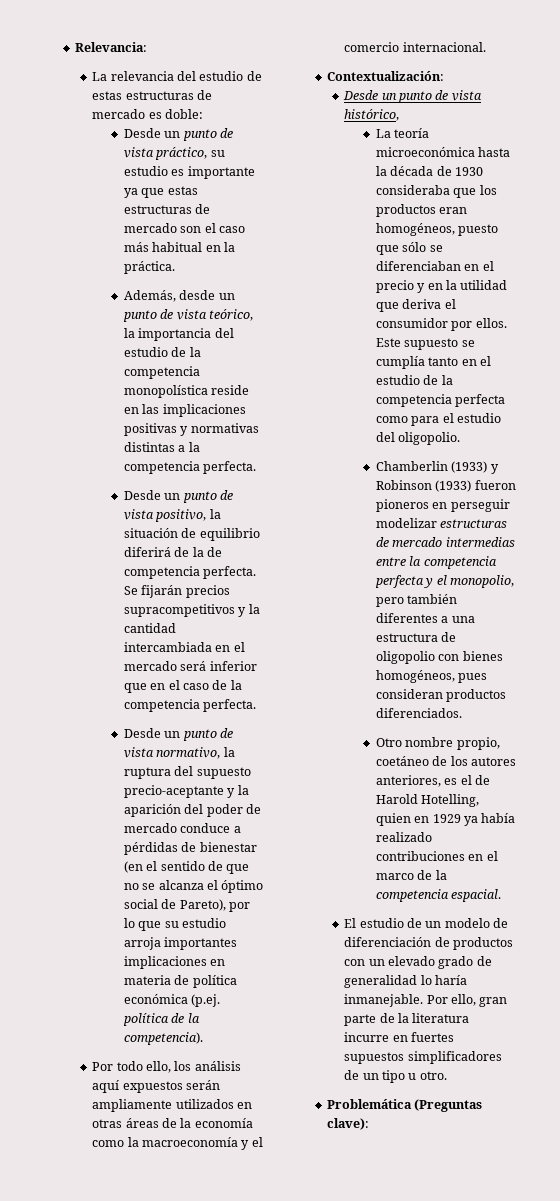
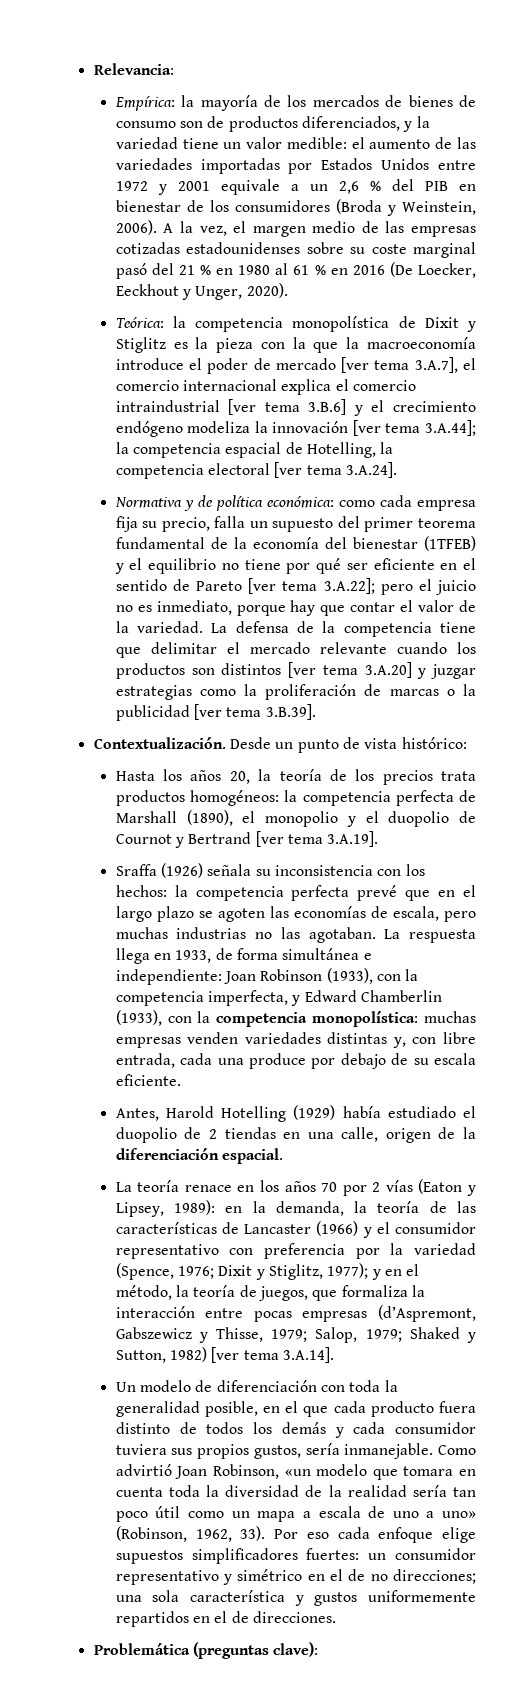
[92,71,262,81] [92,90,213,100] [92,109,204,119] [123,128,233,141] [123,147,225,160] [123,166,255,179] [123,186,198,198] [123,204,211,214] [123,223,245,233] [123,242,235,252] [123,261,175,274] [123,290,235,302] [122,309,253,322] [123,328,234,341] [123,347,201,357] [123,366,200,379] [123,385,250,398] [123,404,246,417] [123,423,259,436] [123,442,200,452] [123,461,257,474] [123,490,233,503] [123,509,221,522] [123,528,260,541] [123,547,222,557] [123,566,257,579] [123,585,230,598] [123,604,260,617] [123,623,176,633] [123,642,245,652] [123,661,257,671] [123,680,242,693] [123,699,257,712] [123,728,233,741] [123,747,235,759] [123,766,251,779] [123,785,249,798] [123,804,261,817] [123,823,241,833] [123,842,257,855] [123,861,250,874] [123,880,264,893] [123,899,250,912] [123,918,226,931] [123,937,238,950] [123,956,226,969] [123,975,237,988] [123,994,221,1007] [122,1013,200,1026] [123,1032,203,1045] [92,1061,241,1073] [92,1080,221,1093] [92,1099,253,1112] [92,1118,253,1128] [92,1137,263,1150] [344,42,486,52] [327,71,445,81] [343,90,482,103] [344,109,400,121] [375,128,430,138] [375,147,511,157] [375,166,483,176] [375,185,497,198] [375,204,468,217] [375,223,499,236] [375,242,443,255] [375,261,494,271] [375,280,508,293] [375,299,456,312] [375,318,507,331] [375,338,475,350] [375,356,491,369] [375,375,453,385] [375,394,506,407] [375,413,501,426] [375,432,461,445] [375,461,499,474] [375,480,516,492] [375,499,510,512] [375,518,508,528] [375,537,515,547] [375,556,497,569] [374,575,514,588] [375,594,458,607] [375,613,475,623] [375,632,457,642] [375,651,503,664] [375,670,488,683] [375,689,507,702] [375,708,462,718] [375,737,500,750] [375,756,516,766] [375,775,490,787] [375,794,480,807] [375,813,516,826] [375,832,432,842] [375,851,498,861] [375,870,447,880] [375,889,502,902] [344,918,509,928] [344,937,514,950] [344,956,492,969] [344,975,468,988] [344,994,508,1007] [344,1013,470,1026] [344,1032,455,1042] [344,1051,502,1064] [344,1070,447,1083] La relevancia del estudio de estas estructuras de mercado es doble: // Desde un punto de vista práctico, su estudio es importante ya que estas estructuras de mercado son el caso más habitual en la práctica. // Además, desde un punto de vista teórico, la importancia del estudio de la competencia monopolística reside en las implicaciones positivas y normativas distintas a la competencia perfecta. // Desde un punto de vista positivo, la situación de equilibrio diferirá de la de competencia perfecta. Se fijarán precios supracompetitivos y la cantidad intercambiada en el mercado será inferior que en el caso de la competencia perfecta. // Desde un punto de vista normativo, la ruptura del supuesto precio-aceptante y la aparición del poder de mercado conduce a pérdidas de bienestar (en el sentido de que no se alcanza el óptimo social de Pareto), por lo que su estudio arroja importantes implicaciones en materia de política económica (p.ej. política de la competencia). // Por todo ello, los análisis aquí expuestos serán ampliamente utilizados en otras áreas de la economía como la macroeconomía y el comercio internacional. // Contextualización: // Desde un punto de vista histórico, // La teoría microeconómica hasta la década de 1930 consideraba que los productos eran homogéneos, puesto que sólo se diferenciaban en el precio y en la utilidad que deriva el consumidor por ellos. Este supuesto se cumplía tanto en el estudio de la competencia perfecta como para el estudio del oligopolio. // Chamberlin (1933) y Robinson (1933) fueron pioneros en perseguir modelizar estructuras de mercado intermedias entre la competencia perfecta y el monopolio, pero también diferentes a una estructura de oligopolio con bienes homogéneos, pues consideran productos diferenciados. // Otro nombre propio, coetáneo de los autores anteriores, es el de Harold Hotelling, quien en 1929 ya había realizado contribuciones en el marco de la competencia espacial. // El estudio de un modelo de diferenciación de productos con un elevado grado de generalidad lo haría inmanejable. Por ello, gran parte de la literatura incurre en fuertes supuestos simplificadores de un tipo u otro. -> [114,95,476,111] [115,116,430,132] [115,137,476,149] [115,158,476,174] [115,179,477,195] [115,199,476,216] [115,220,476,237] [115,242,476,258] [115,262,476,279] [115,283,288,300] [115,316,477,332] [115,337,476,353] [115,357,476,374] [115,379,417,395] [115,399,476,416] [115,420,476,437] [115,442,394,458] [115,462,398,479] [114,495,476,511] [115,516,476,532] [115,536,476,551] [114,558,476,574] [115,578,476,595] [115,600,477,616] [115,621,476,637] [115,642,476,658] [115,662,476,679] [115,684,476,700] [115,704,316,721] [93,737,467,753] [115,769,477,785] [115,790,476,806] [115,810,476,827] [115,831,379,848] [115,863,425,878] [115,885,476,901] [115,906,476,922] [115,927,476,943] [115,948,372,964] [115,968,419,985] [115,990,443,1006] [115,1010,476,1027] [115,1032,476,1048] [115,1053,476,1069] [115,1074,181,1086] [115,1105,477,1122] [115,1127,476,1143] [115,1148,284,1164] [115,1179,476,1196] [115,1200,476,1217] [115,1221,477,1238] [115,1243,476,1259] [115,1263,420,1280] [115,1285,426,1301] [115,1305,477,1322] [115,1327,476,1343] [115,1347,335,1363] [115,1380,398,1392] [115,1401,476,1417] [115,1422,476,1438] [115,1443,476,1459] [115,1464,477,1480] [115,1485,476,1497] [115,1506,476,1522] [115,1526,476,1543] [115,1548,476,1564] [115,1569,476,1585] [115,1590,476,1606] [115,1611,337,1627] Empírica: la mayoría de los mercados de bienes de consumo son de productos diferenciados, y la variedad tiene un valor medible: el aumento de las variedades importadas por Estados Unidos entre 1972 y 2001 equivale a un 2,6 % del PIB en bienestar de los consumidores (Broda y Weinstein, 2006). A la vez, el margen medio de las empresas cotizadas estadounidenses sobre su coste marginal pasó del 21 % en 1980 al 61 % en 2016 (De Loecker, Eeckhout y Unger, 2020). // Teórica: la competencia monopolística de Dixit y Stiglitz es la pieza con la que la macroeconomía introduce el poder de mercado [ver tema 3.A.7], el comercio internacional explica el comercio intraindustrial [ver tema 3.B.6] y el crecimiento endógeno modeliza la innovación [ver tema 3.A.44]; la competencia espacial de Hotelling, la competencia electoral [ver tema 3.A.24]. // Normativa y de política económica: como cada empresa fija su precio, falla un supuesto del primer teorema fundamental de la economía del bienestar (1TFEB) y el equilibrio no tiene por qué ser eficiente en el sentido de Pareto [ver tema 3.A.22]; pero el juicio no es inmediato, porque hay que contar el valor de la variedad. La defensa de la competencia tiene que delimitar el mercado relevante cuando los productos son distintos [ver tema 3.A.20] y juzgar estrategias como la proliferación de marcas o la publicidad [ver tema 3.B.39]. // Contextualización. Desde un punto de vista histórico: // Hasta los años 20, la teoría de los precios trata productos homogéneos: la competencia perfecta de Marshall (1890), el monopolio y el duopolio de Cournot y Bertrand [ver tema 3.A.19]. // Sraffa (1926) señala su inconsistencia con los hechos: la competencia perfecta prevé que en el largo plazo se agoten las economías de escala, pero muchas industrias no las agotaban. La respuesta llega en 1933, de forma simultánea e independiente: Joan Robinson (1933), con la competencia imperfecta, y Edward Chamberlin (1933), con la competencia monopolística: muchas empresas venden variedades distintas y, con libre entrada, cada una produce por debajo de su escala eficiente. // Antes, Harold Hotelling (1929) había estudiado el duopolio de 2 tiendas en una calle, origen de la diferenciación espacial. // La teoría renace en los años 70 por 2 vías (Eaton y Lipsey, 1989): en la demanda, la teoría de las características de Lancaster (1966) y el consumidor representativo con preferencia por la variedad (Spence, 1976; Dixit y Stiglitz, 1977); y en el método, la teoría de juegos, que formaliza la interacción entre pocas empresas (d’Aspremont, Gabszewicz y Thisse, 1979; Salop, 1979; Shaked y Sutton, 1982) [ver tema 3.A.14]. // Un modelo de diferenciación con toda la generalidad posible, en el que cada producto fuera distinto de todos los demás y cada consumidor tuviera sus propios gustos, sería inmanejable. Como advirtió Joan Robinson, «un modelo que tomara en cuenta toda la diversidad de la realidad sería tan poco útil como un mapa a escala de uno a uno» (Robinson, 1962, 33). Por eso cada enfoque elige supuestos simplificadores fuertes: un consumidor representativo y simétrico en el de no direcciones; una sola característica y gustos uniformemente repartidos en el de direcciones.
[414,1099,483,1112] (Preguntas -> [193,1642,270,1659] (preguntas

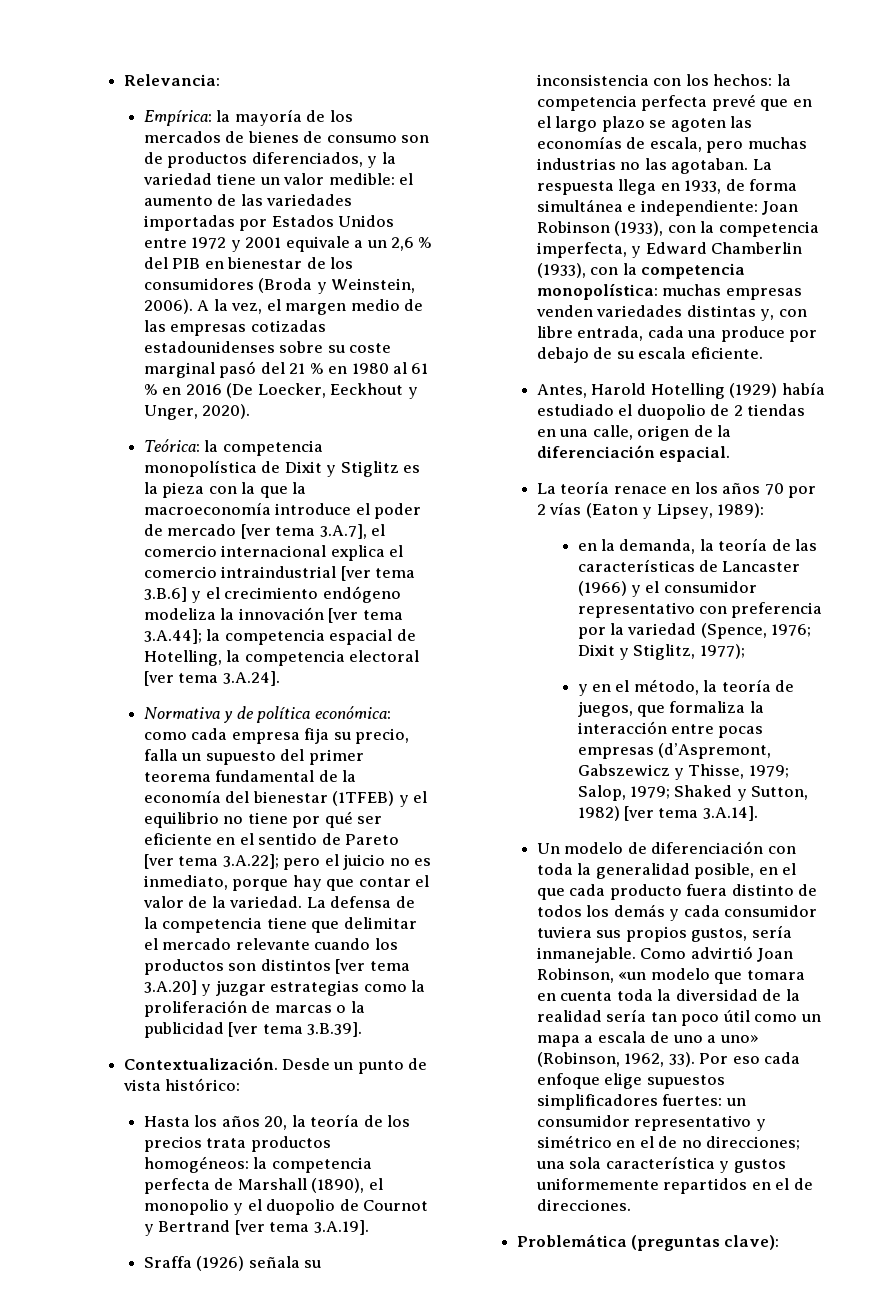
(216, 1207) none -> (765, 510) //
(369, 1271) none -> (745, 651) //

